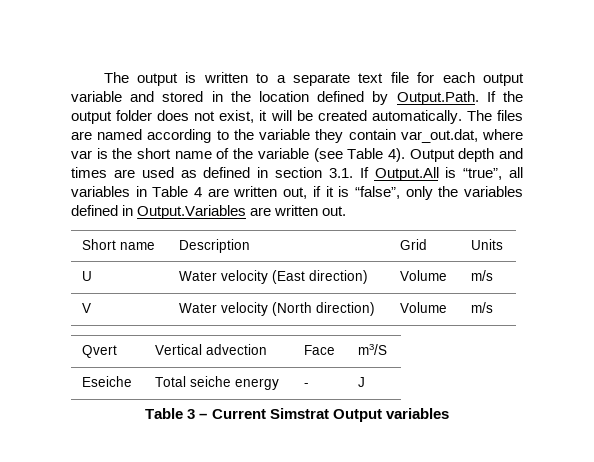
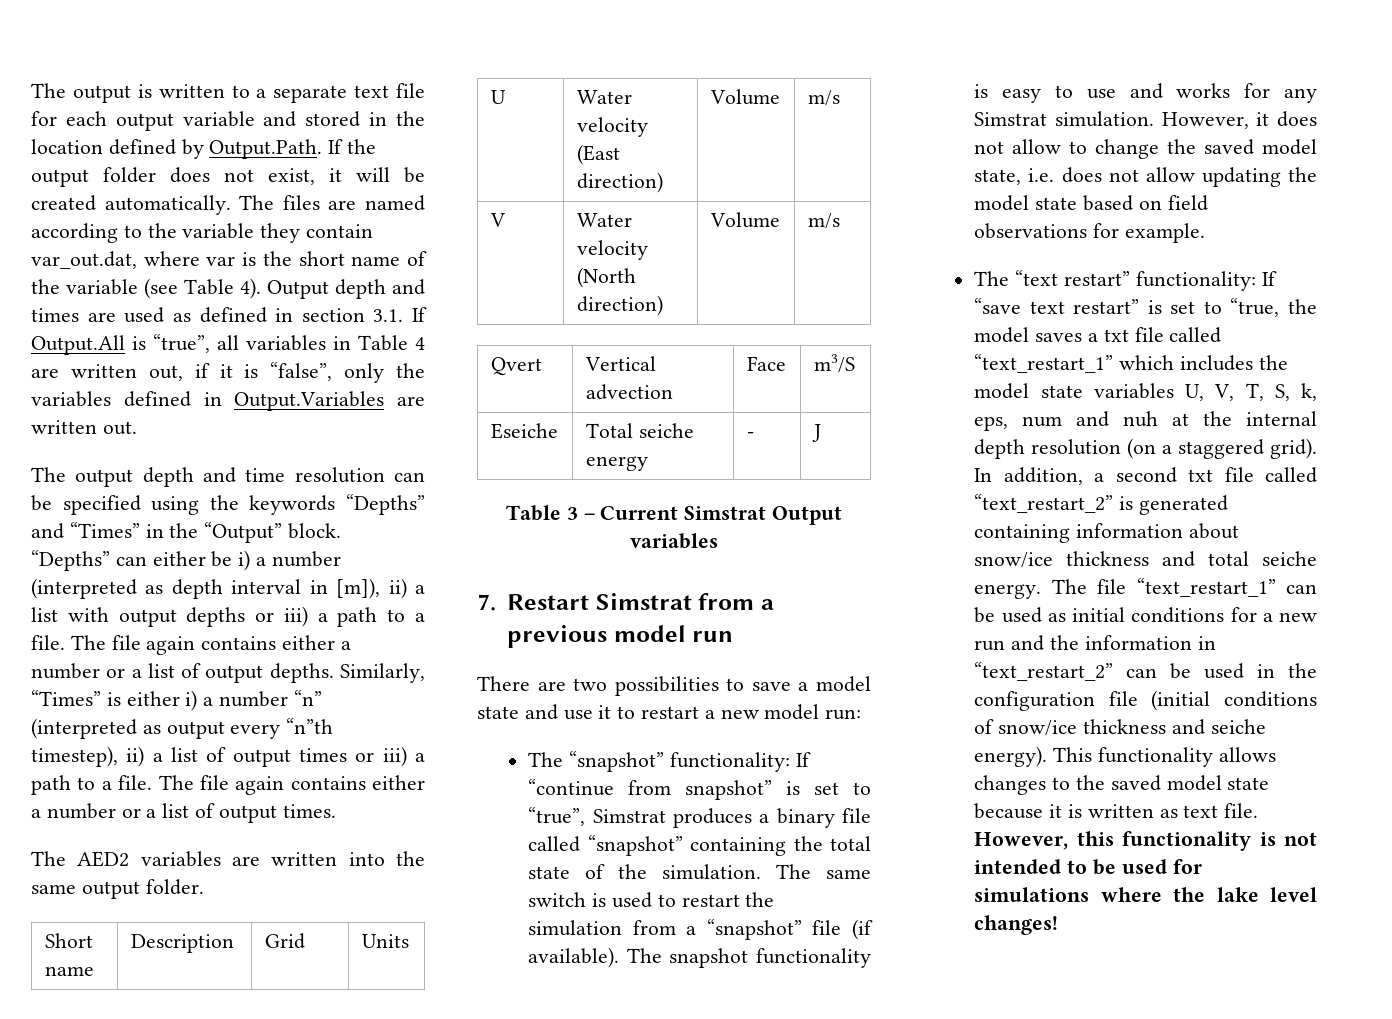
(347, 211) none -> [31,467,425,487] [31,494,425,515] [31,522,342,543] [31,550,341,571] [31,578,426,599] [31,606,425,627] [31,635,351,655] [31,663,425,683] [31,690,322,711] [31,718,334,739] [31,746,425,767] [31,775,425,795] [31,803,336,823] [31,851,425,867] [31,879,204,899] // The output depth and time resolution can be specified using the keywords “Depths” and “Times” in the “Output” block. “Depths” can either be i) a number (interpreted as depth interval in [m]), ii) a list with output depths or iii) a path to a file. The file again contains either a number or a list of output depths. Similarly, “Times” is either i) a number “n” (interpreted as output every “n”th timestep), ii) a list of output times or iii) a path to a file. The file again contains either a number or a list of output times. // The AED2 variables are written into the same output folder.
(449, 413) none -> [477,593,774,611] [506,625,734,648] [477,676,871,696] [477,704,862,720] [528,751,811,772] [528,779,871,800] [528,807,871,828] [528,835,871,856] [528,864,871,880] [528,892,775,908] [528,919,873,940] [528,947,871,968] [974,83,1317,103] [974,111,1317,129] [974,139,1317,159] [974,167,1317,187] [974,195,1208,211] [974,223,1205,243] [974,270,1277,291] [974,298,1317,317] [974,327,1222,343] [974,354,1288,373] [974,383,1317,401] [974,411,1317,431] [974,438,1317,459] [974,467,1317,485] [974,494,1228,515] [974,523,1239,543] [974,551,1317,568] [974,578,1317,599] [974,607,1317,623] [974,635,1216,651] [974,662,1317,681] [974,690,1317,711] [974,719,1266,736] [974,746,1276,767] [974,775,1270,795] [974,803,1259,819] [974,831,1317,851] [974,859,1202,875] [974,887,1317,902] [974,915,1059,935] // 7. Restart Simstrat from a previous model run // There are two possibilities to save a model state and use it to restart a new model run: // The “snapshot” functionality: If “continue from snapshot” is set to “true”, Simstrat produces a binary file called “snapshot” containing the total state of the simulation. The same switch is used to restart the simulation from a “snapshot” file (if available). The snapshot functionality is easy to use and works for any Simstrat simulation. However, it does not allow to change the saved model state, i.e. does not allow updating the model state based on field observations for example. // The “text restart” functionality: If “save text restart” is set to “true, the model saves a txt file called “text_restart_1” which includes the model state variables U, V, T, S, k, eps, num and nuh at the internal depth resolution (on a staggered grid). In addition, a second txt file called “text_restart_2” is generated containing information about snow/ice thickness and total seiche energy. The file “text_restart_1” can be used as initial conditions for a new run and the information in “text_restart_2” can be used in the configuration file (initial conditions of snow/ice thickness and seiche energy). This functionality allows changes to the saved model state because it is written as text file. However, this functionality is not intended to be used for simulations where the lake level changes!

